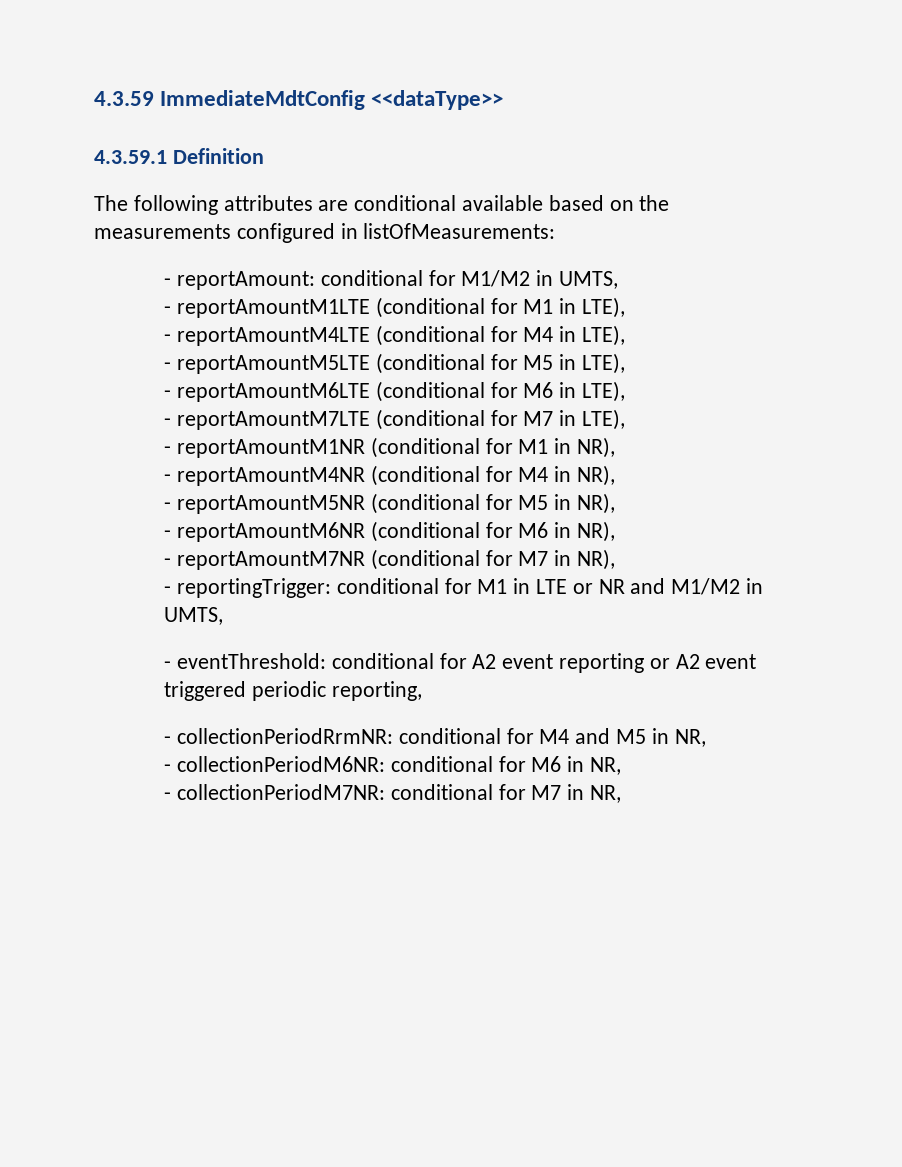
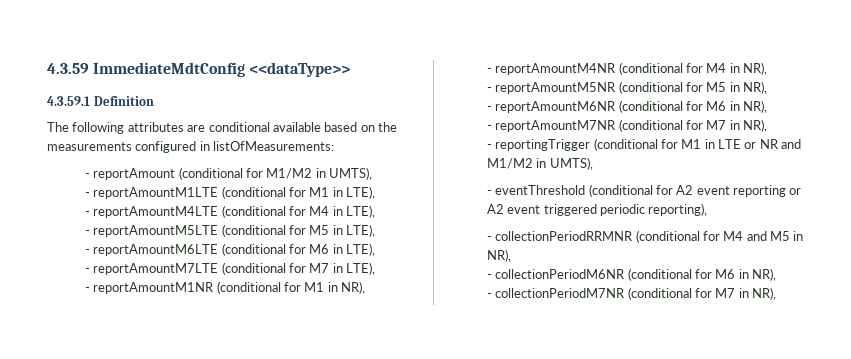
[176,270,423,290] reportAmount: conditional -> [93,167,243,180] reportAmount (conditional
[558,271,618,289] UMTS, -> [329,167,373,180] UMTS),
[176,578,439,598] reportingTrigger: conditional -> [495,138,658,151] reportingTrigger (conditional
[164,607,224,625] [164,653,434,669] UMTS, // - eventThreshold: conditional -> [549,157,593,170] [486,184,653,197] UMTS), // - eventThreshold (conditional
[331,681,422,701] [164,728,501,744] reporting, // - collectionPeriodRrmNR: conditional -> [648,203,708,216] [486,230,700,243] reporting), // - collectionPeriodRRMNR (conditional
[674,729,706,747] [164,756,621,775] [164,784,621,803] NR, // - collectionPeriodM6NR: conditional for M6 in NR, // - collectionPeriodM7NR: conditional for M7 in NR, -> [486,249,511,262] [486,268,777,281] [486,287,777,300] NR), // - collectionPeriodM6NR (conditional for M6 in NR), // - collectionPeriodM7NR (conditional for M7 in NR),

